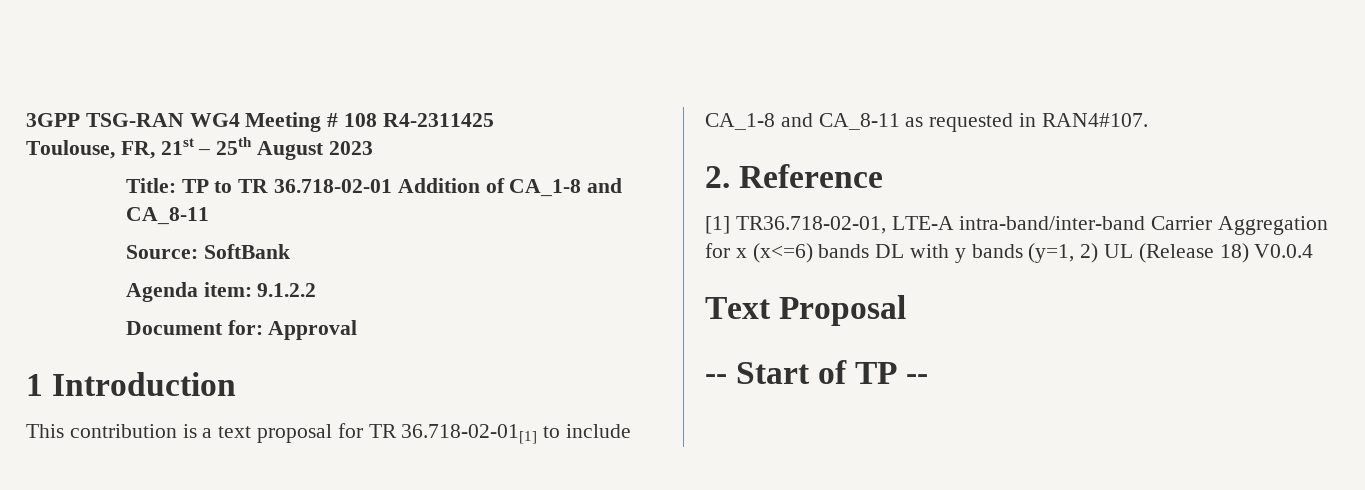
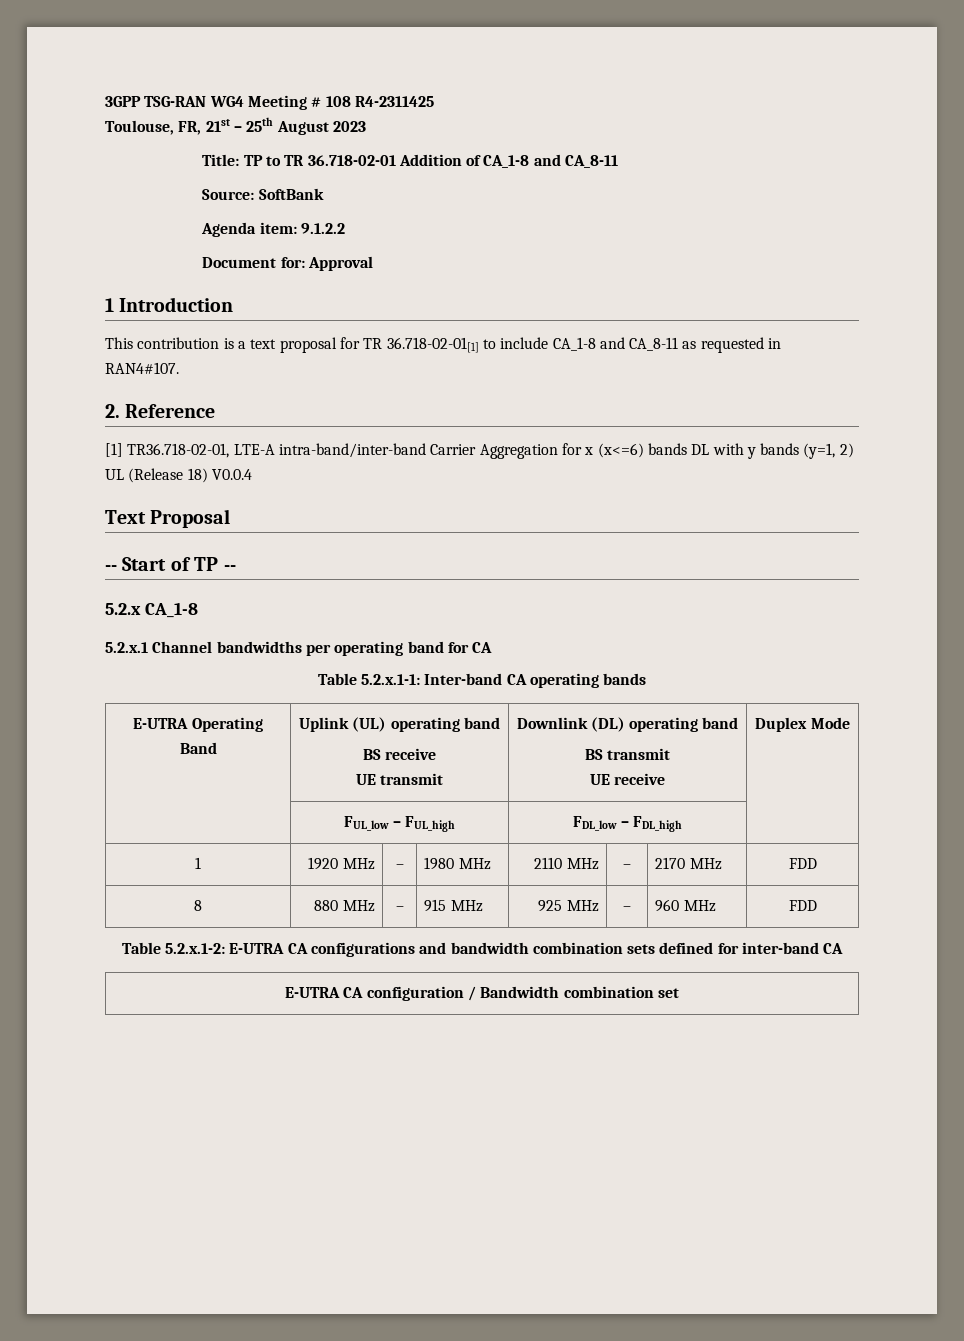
(929, 379) none -> [105,602,198,618] [105,641,493,656] [317,673,647,688] [133,717,263,732] [179,742,217,754] [299,717,500,732] [362,748,437,760] [355,773,444,785] [516,717,739,732] [584,748,671,760] [589,773,666,785] [755,717,850,732] [343,816,456,832] [572,816,683,832] [195,857,201,869] [308,857,375,870] [395,864,404,869] [424,857,491,870] [534,857,599,870] [623,864,631,869] [655,857,722,870] [788,858,817,869] [194,900,202,911] [314,900,375,912] [395,906,404,911] [424,899,483,912] [538,900,599,912] [623,906,631,911] [655,899,716,912] [788,900,817,911] [121,942,844,957] [285,986,679,1001] // 5.2.x CA_1-8 // 5.2.x.1 Channel bandwidths per operating band for CA // Table 5.2.x.1-1: Inter-band CA operating bands // E-UTRA Operating Band | Uplink (UL) operating band // BS receive // UE transmit | Downlink (DL) operating band // BS transmit // UE receive | Duplex Mode // | FUL_low – FUL_high | FDL_low – FDL_high | // 1 | 1920 MHz | – | 1980 MHz | 2110 MHz | – | 2170 MHz | FDD // 8 | 880 MHz | – | 915 MHz | 925 MHz | – | 960 MHz | FDD // Table 5.2.x.1-2: E-UTRA CA configurations and bandwidth combination sets defined for inter-band CA // E-UTRA CA configuration / Bandwidth combination set

